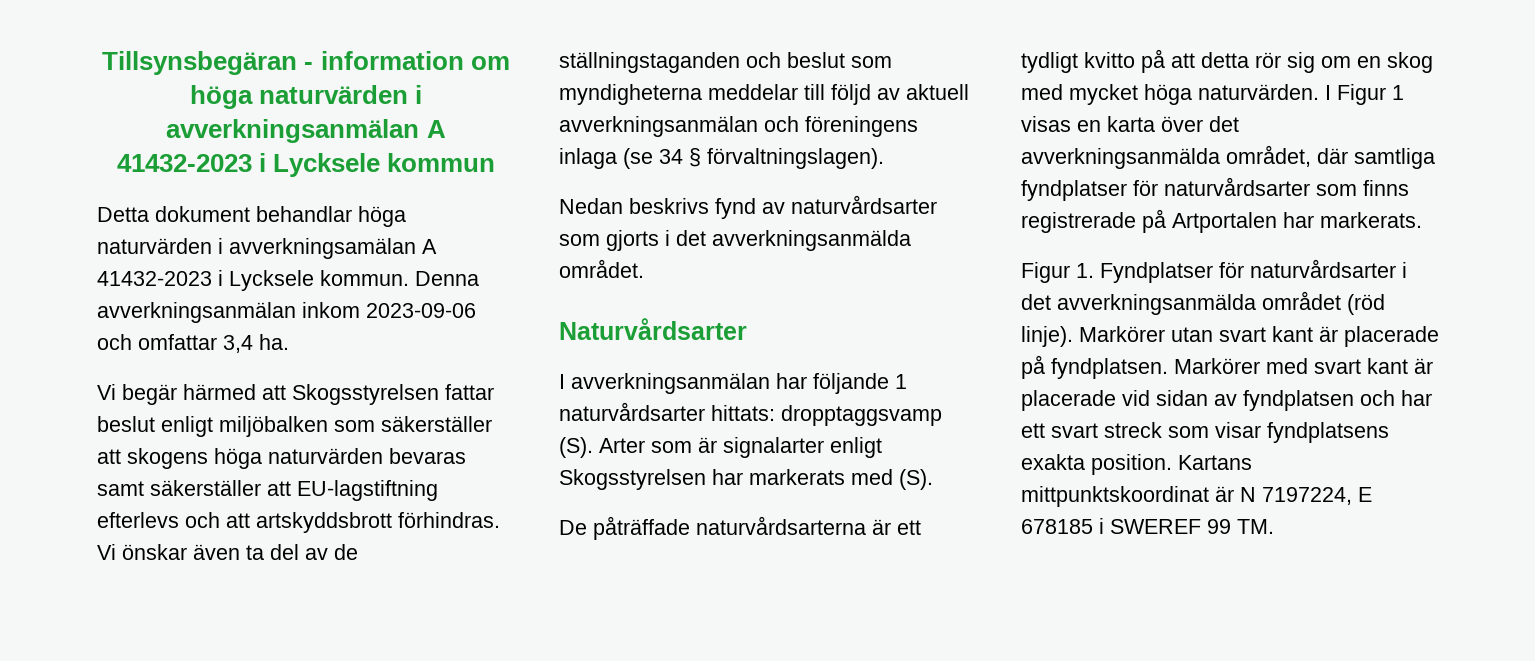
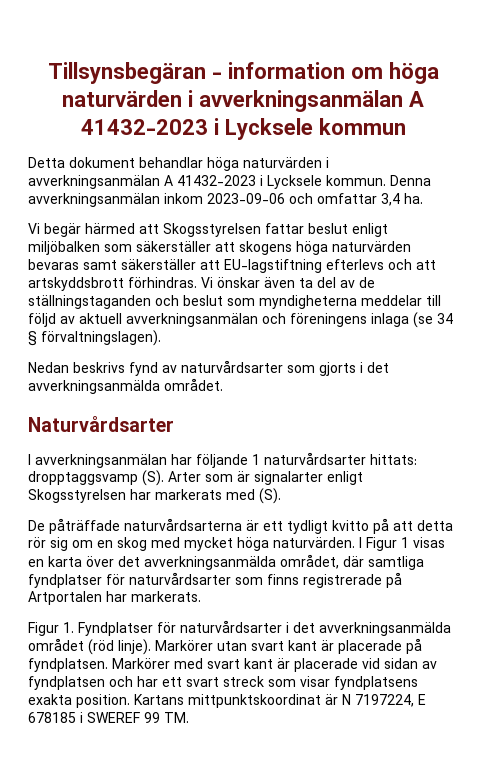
[229,238,416,259] avverkningsamälan -> [28,175,160,189] avverkningsanmälan

